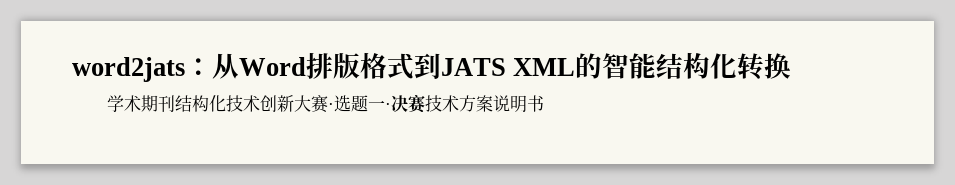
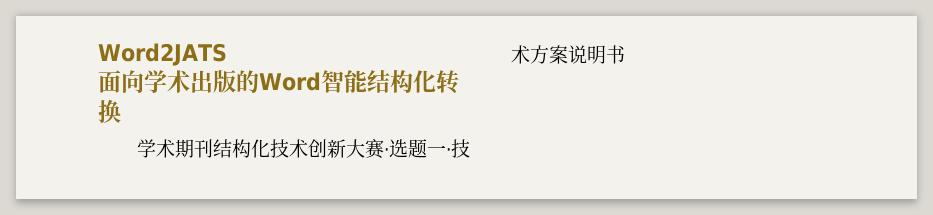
[72,52,603,82] word2jats：从Word排版格式到JATS XML的 -> [98,43,227,66] [98,70,321,93] Word2JATS // 面向学术出版的Word
[390,94,427,114] 决赛 -> (451, 152) none

